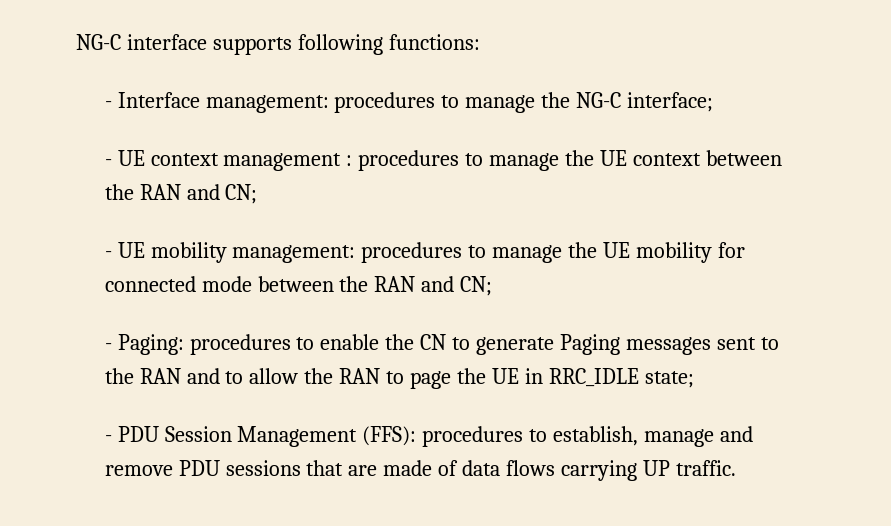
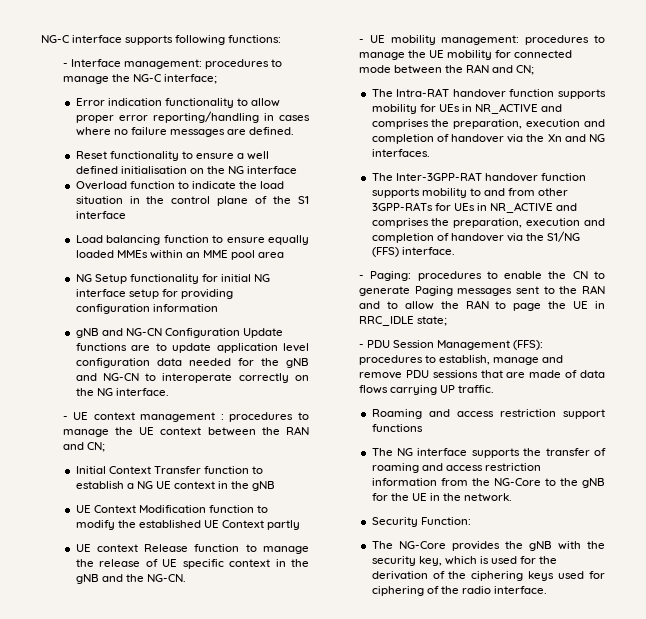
(714, 102) none -> [75,98,281,108] [75,111,310,123] [75,127,295,137] [75,151,270,161] [75,166,298,174] [75,181,285,190] [75,196,309,206] [75,211,126,219] [75,235,309,245] [75,250,285,260] [75,274,271,284] [75,289,233,299] [75,304,218,314] [75,328,284,338] [75,343,309,353] [75,358,309,368] [75,373,309,383] [75,388,169,396] // Error indication functionality to allow proper error reporting/handling in cases where no failure messages are defined. // Reset functionality to ensure a well defined initialisation on the NG interface // Overload function to indicate the load situation in the control plane of the S1 interface // Load balancing function to ensure equally loaded MMEs within an MME pool area // NG Setup functionality for initial NG interface setup for providing configuration information // gNB and NG-CN Configuration Update functions are to update application level configuration data needed for the gNB and NG-CN to interoperate correctly on the NG interface.
(258, 194) none -> [75,466,264,474] [75,481,276,491] [75,505,269,513] [75,520,301,530] [75,544,309,554] [75,559,309,569] [75,574,186,584] // Initial Context Transfer function to establish a NG UE context in the gNB // UE Context Modification function to modify the established UE Context partly // UE context Release function to manage the release of UE specific context in the gNB and the NG-CN.
(493, 286) none -> [371,88,606,99] [371,103,563,114] [371,119,605,129] [371,134,605,144] [371,149,430,157] [371,172,586,182] [371,188,569,198] [371,202,578,213] [371,218,605,228] [371,231,581,243] [371,247,455,257] // The Intra-RAT handover function supports mobility for UEs in NR_ACTIVE and comprises the preparation, execution and completion of handover via the Xn and NG interfaces. // The Inter-3GPP-RAT handover function supports mobility to and from other 3GPP-RATs for UEs in NR_ACTIVE and comprises the preparation, execution and completion of handover via the S1/NG (FFS) interface.
(736, 468) none -> [371,409,605,419] [371,424,423,432] [371,448,606,458] [371,463,541,473] [371,478,605,488] [371,493,513,502] [371,517,471,527] [371,541,605,551] [371,556,558,566] [371,571,605,581] [371,586,548,596] // Roaming and access restriction support functions // The NG interface supports the transfer of roaming and access restriction information from the NG-Core to the gNB for the UE in the network. // Security Function: // The NG-Core provides the gNB with the security key, which is used for the derivation of the ciphering keys used for ciphering of the radio interface.

